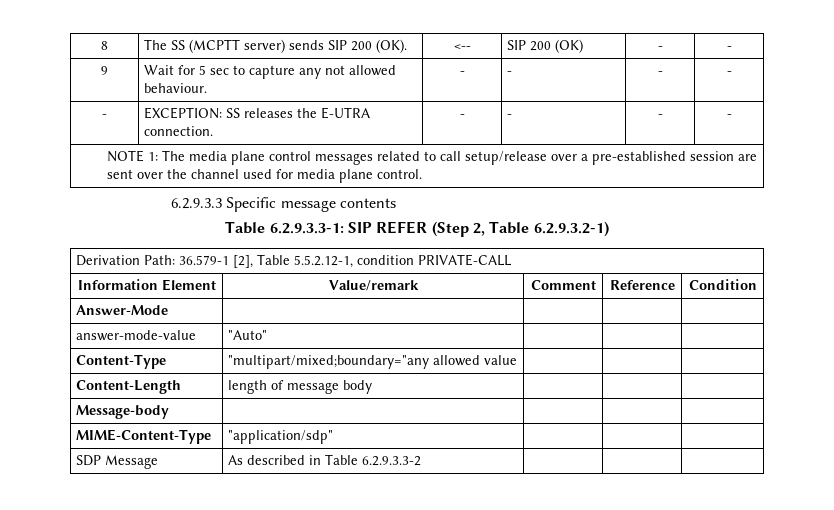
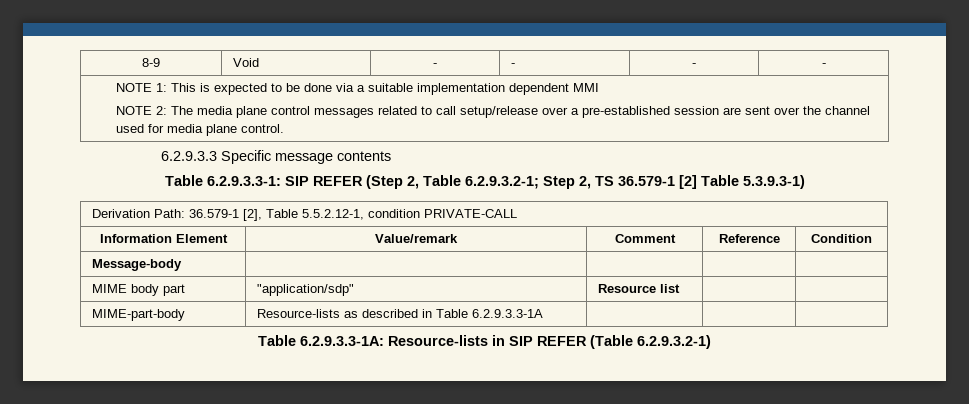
[101,41,108,50] [144,39,408,53] [453,44,471,50] [507,39,584,53] [657,46,663,50] [726,46,732,50] [101,66,108,75] [144,65,397,79] [144,83,208,93] [459,71,465,75] [507,71,513,75] [657,71,663,75] [726,71,732,75] [102,114,107,118] [144,107,371,119] [144,126,214,136] 8 | The SS (MCPTT server) sends SIP 200 (OK). | <-- | SIP 200 (OK) | - | - // 9 | Wait for 5 sec to capture any not allowed behaviour. | - | - | - | - // - | EXCEPTION: SS releases the E-UTRA connection. -> [142,58,160,67] [232,58,259,67] 8-9 | Void
(158, 156) none -> [170,83,599,95] [115,106,167,115] This is expected to be done via a suitable implementation dependent MMI // NOTE 2:
[533,221,609,237] 6.2.9.3.2-1) -> [464,175,805,189] 6.2.9.3.2-1; Step 2, TS 36.579-1 [2] Table 5.3.9.3-1)
[76,305,169,315] [76,330,197,341] [228,330,268,340] [76,354,167,369] [228,355,518,369] [76,380,182,394] [228,380,373,394] [76,405,170,419] [76,429,212,444] [228,430,334,444] [76,455,159,469] [228,454,422,466] Answer-Mode | | | | // answer-mode-value | "Auto" | | | // Content-Type | "multipart/mixed;boundary="any allowed value | | | // Content-Length | length of message body | | | // Message-body | | | | // MIME-Content-Type | "application/sdp" | | | // SDP Message | As described in Table 6.2.9.3.3-2 | | | -> [91,259,182,271] [91,284,185,296] [256,284,354,296] [597,284,680,293] [91,309,185,321] [256,309,543,318] [258,335,711,349] Message-body | | | | // MIME body part | "application/sdp" | Resource list | | // MIME-part-body | Resource-lists as described in Table 6.2.9.3.3-1A | | | // Table 6.2.9.3.3-1A: Resource-lists in SIP REFER (Table 6.2.9.3.2-1)

